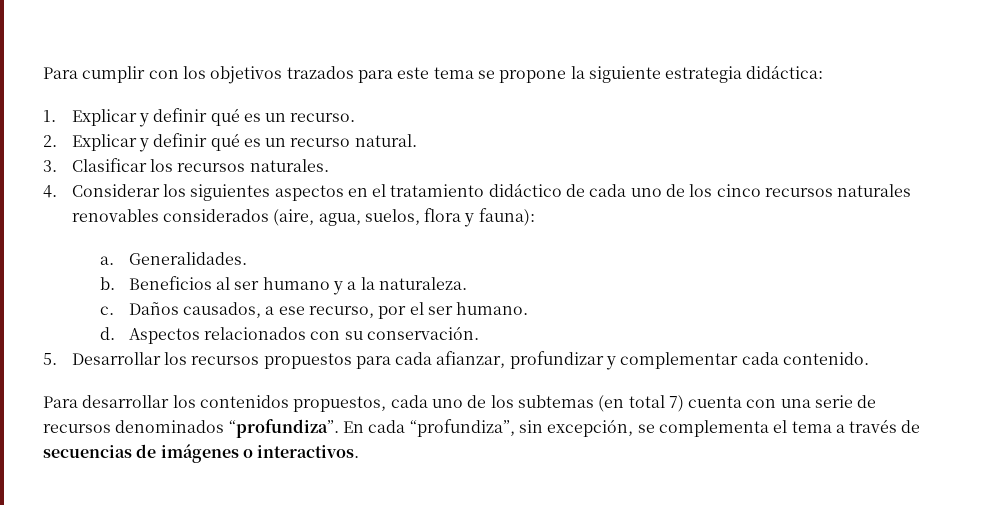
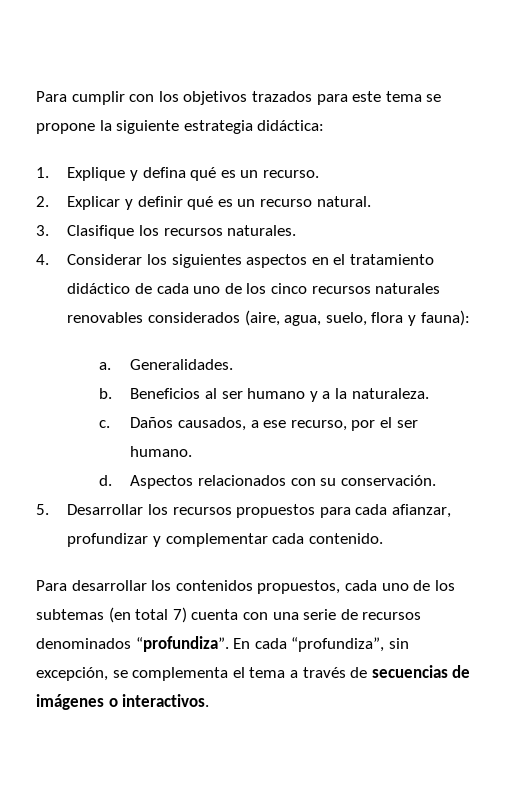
[71,108,208,127] Explicar y definir -> [67,167,186,181] Explique y defina
[71,158,147,172] Clasificar -> [67,225,135,239] Clasifique
[364,209,420,225] suelos, -> [325,312,367,326] suelo,

